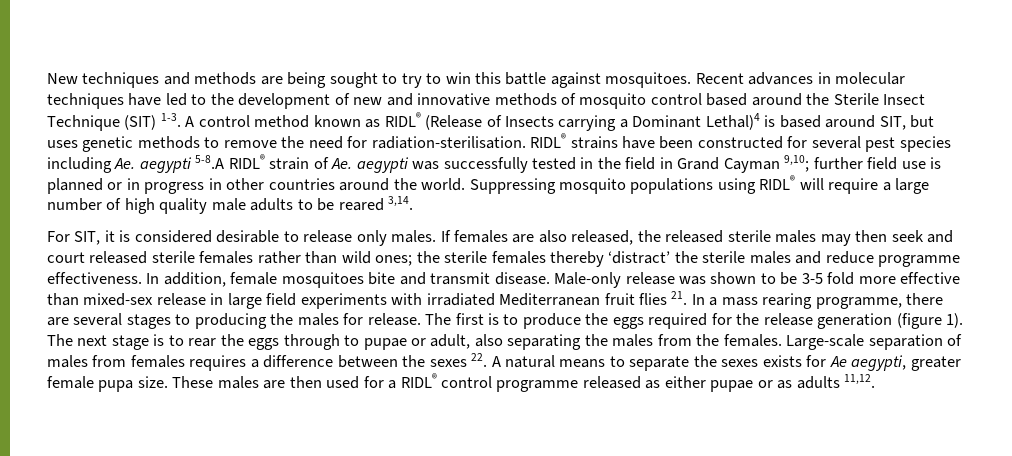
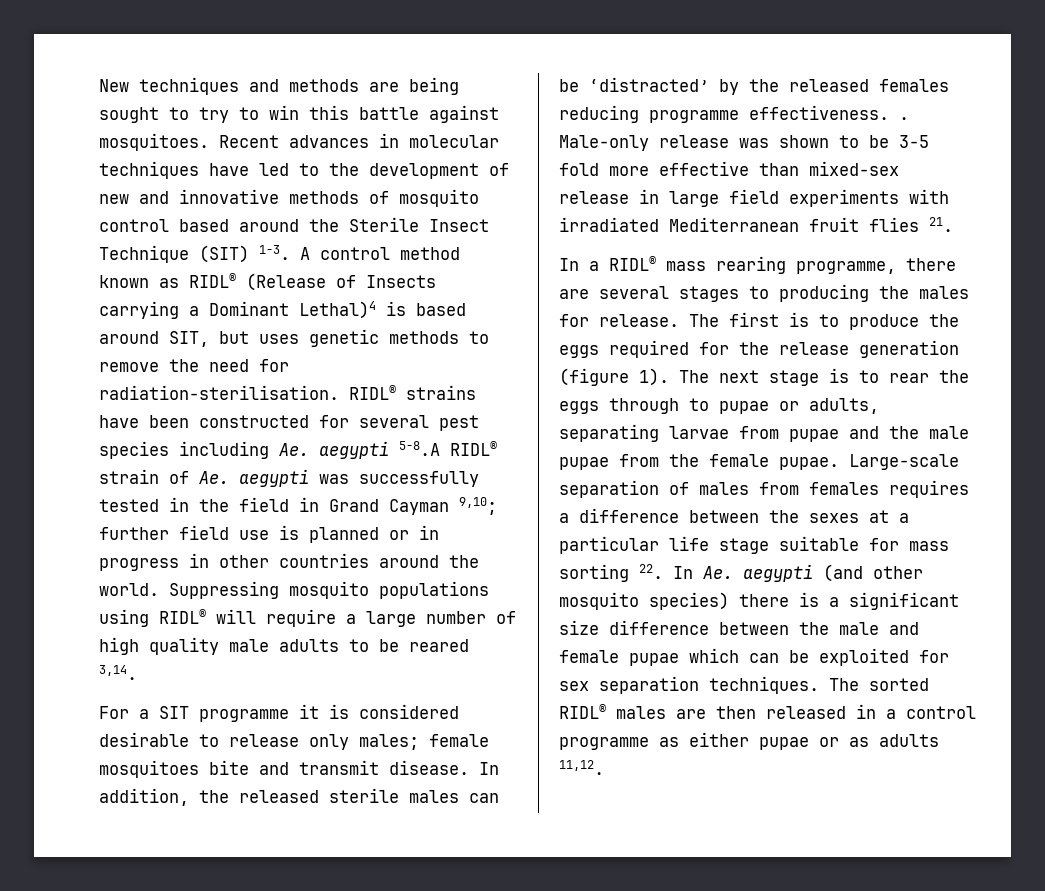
[74,231,101,245] SIT, -> [139,706,289,722] a SIT programme
[391,230,954,246] [47,251,961,267] [47,272,226,287] males. If females are also released, the released sterile males may then seek and court released sterile females rather than wild ones; the sterile females thereby ‘distract’ the sterile males and reduce programme effectiveness. In addition, -> [359,734,419,750] males;
(550, 278) none -> [479,762,499,775] [99,788,499,806] [559,77,949,95] [559,105,909,123] In addition, the released sterile males can be ‘distracted’ by the released females reducing programme effectiveness. .
(688, 298) none -> (953, 224) //
(718, 301) none -> [609,256,656,271] RIDL®
[430,334,782,350] adult, also separating the males from the females. -> [809,398,879,414] [559,424,969,442] [559,454,839,470] adults, separating larvae from pupae and the male pupae from the female pupae.
[471,353,961,371] [47,373,437,392] 22. A natural means to separate the sexes exists for Ae aegypti, greater female pupa size. These males are then used for a RIDL® -> [869,510,909,523] [559,536,949,554] [559,564,923,582] [559,592,959,610] [559,620,919,635] [559,648,949,666] [559,676,929,694] [559,704,896,719] at a particular life stage suitable for mass sorting 22. In Ae. aegypti (and other mosquito species) there is a significant size difference between the male and female pupae which can be exploited for sex separation techniques. The sorted RIDL® males are then released in a
[582,376,641,389] released -> (649, 743) none

